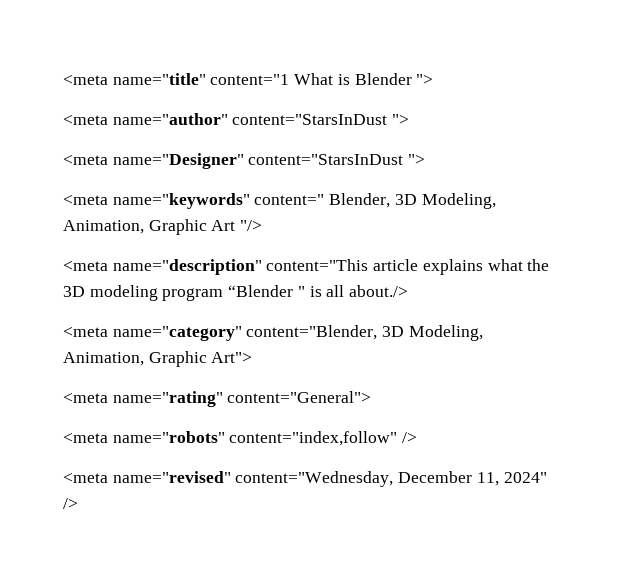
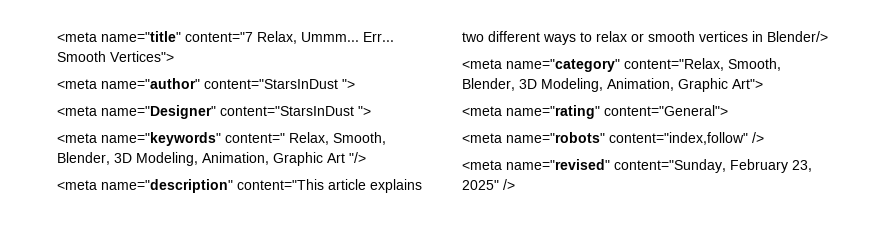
[210,73,434,85] content="1 What is Blender "> -> [185,31,394,44] [57,51,174,62] content="7 Relax, Ummm... Err... Smooth Vertices">
(325, 199) none -> [289,132,386,145] Relax, Smooth,
[487,259,550,271] [63,285,409,301] what the 3D modeling program “Blender " is all about./> -> [462,31,828,45] two different ways to relax or smooth vertices in Blender/>
[246,325,378,340] content="Blender, -> [624,58,781,71] [462,78,515,91] content="Relax, Smooth, Blender,
[235,471,547,487] content="Wednesday, December 11, 2024" -> [614,159,812,173] [462,180,499,190] content="Sunday, February 23, 2025"

